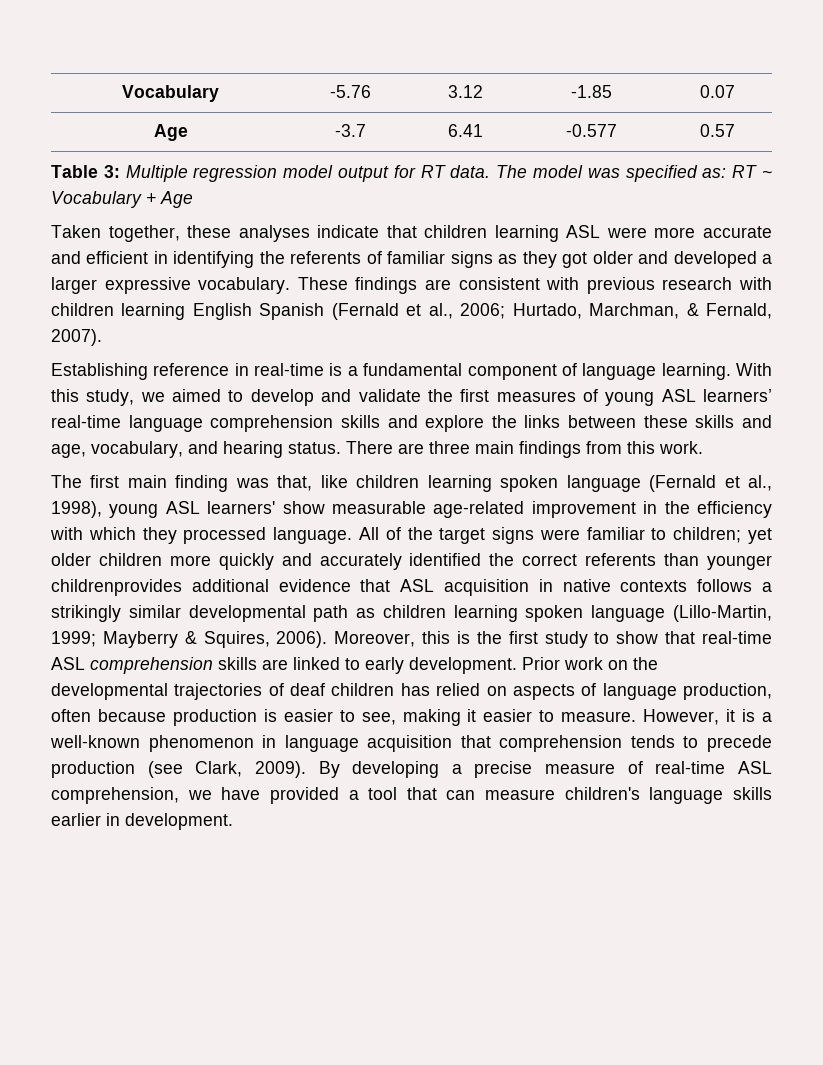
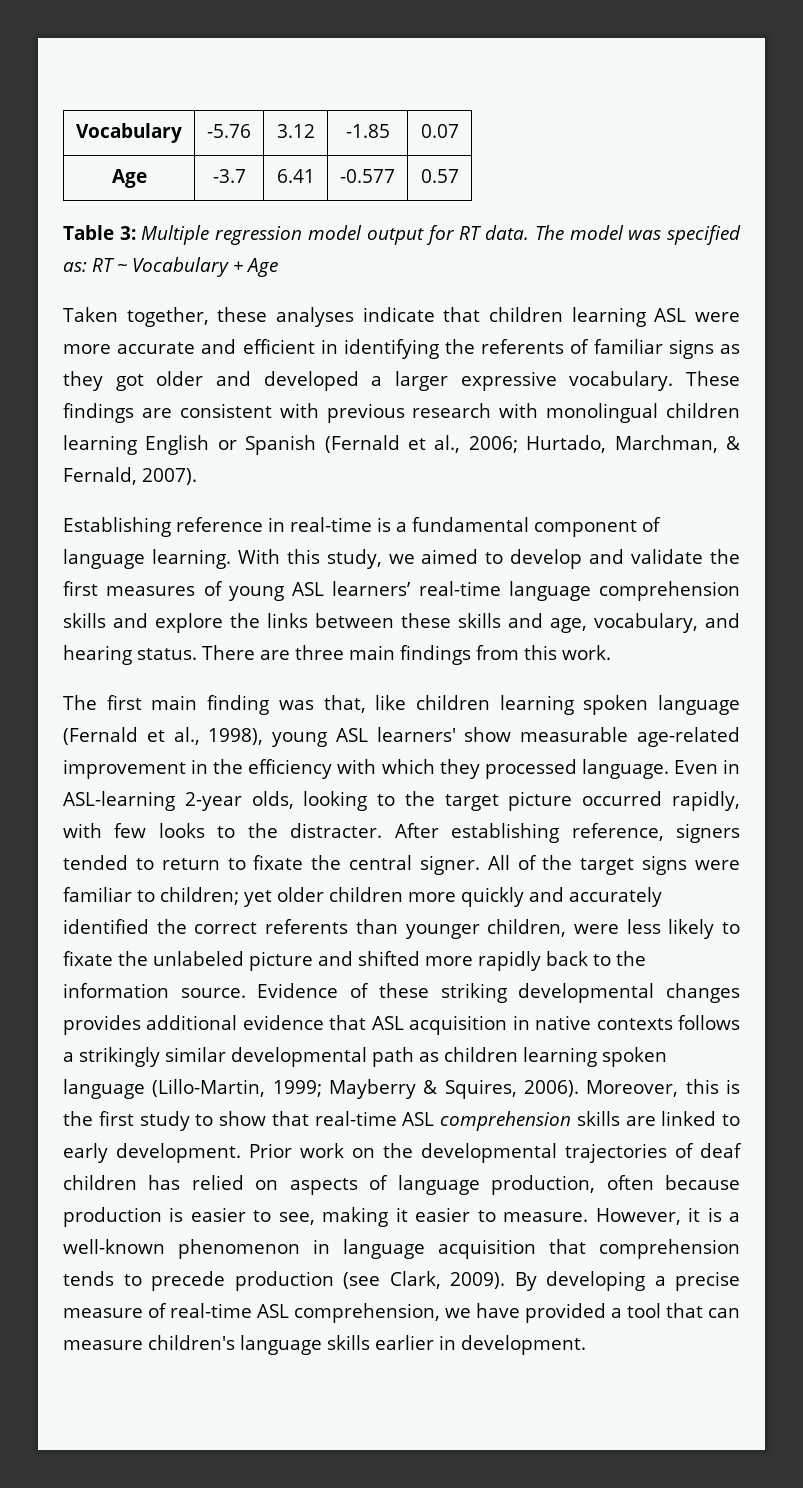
(773, 283) none -> [546,403,659,423] monolingual
(252, 311) none -> [217,440,237,450] or
(353, 535) none -> [673,759,741,774] [63,791,741,811] [63,823,741,843] [63,855,480,875] Even in ASL-learning 2-year olds, looking to the target picture occurred rapidly, with few looks to the distracter. After establishing reference, signers tended to return to fixate the central signer.
[51,579,182,596] childrenprovides -> [487,919,741,939] [63,951,646,971] [63,983,740,1003] [63,1015,141,1035] children, were less likely to fixate the unlabeled picture and shifted more rapidly back to the information source. Evidence of these striking developmental changes provides

